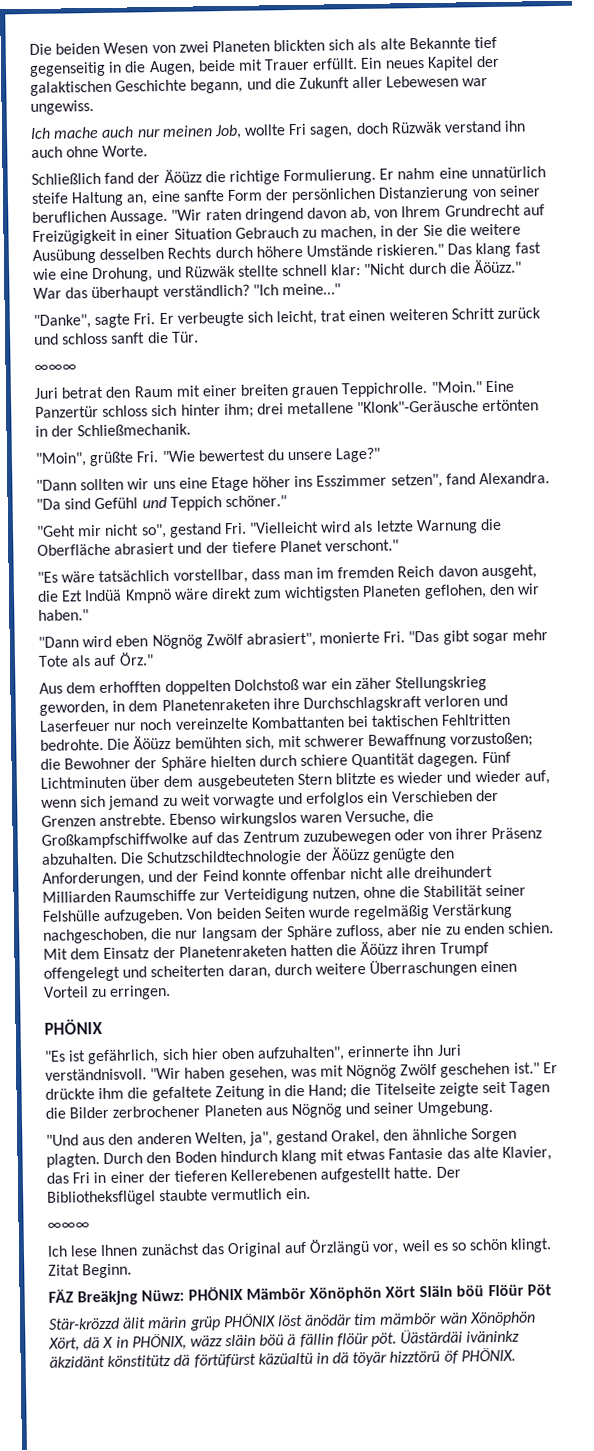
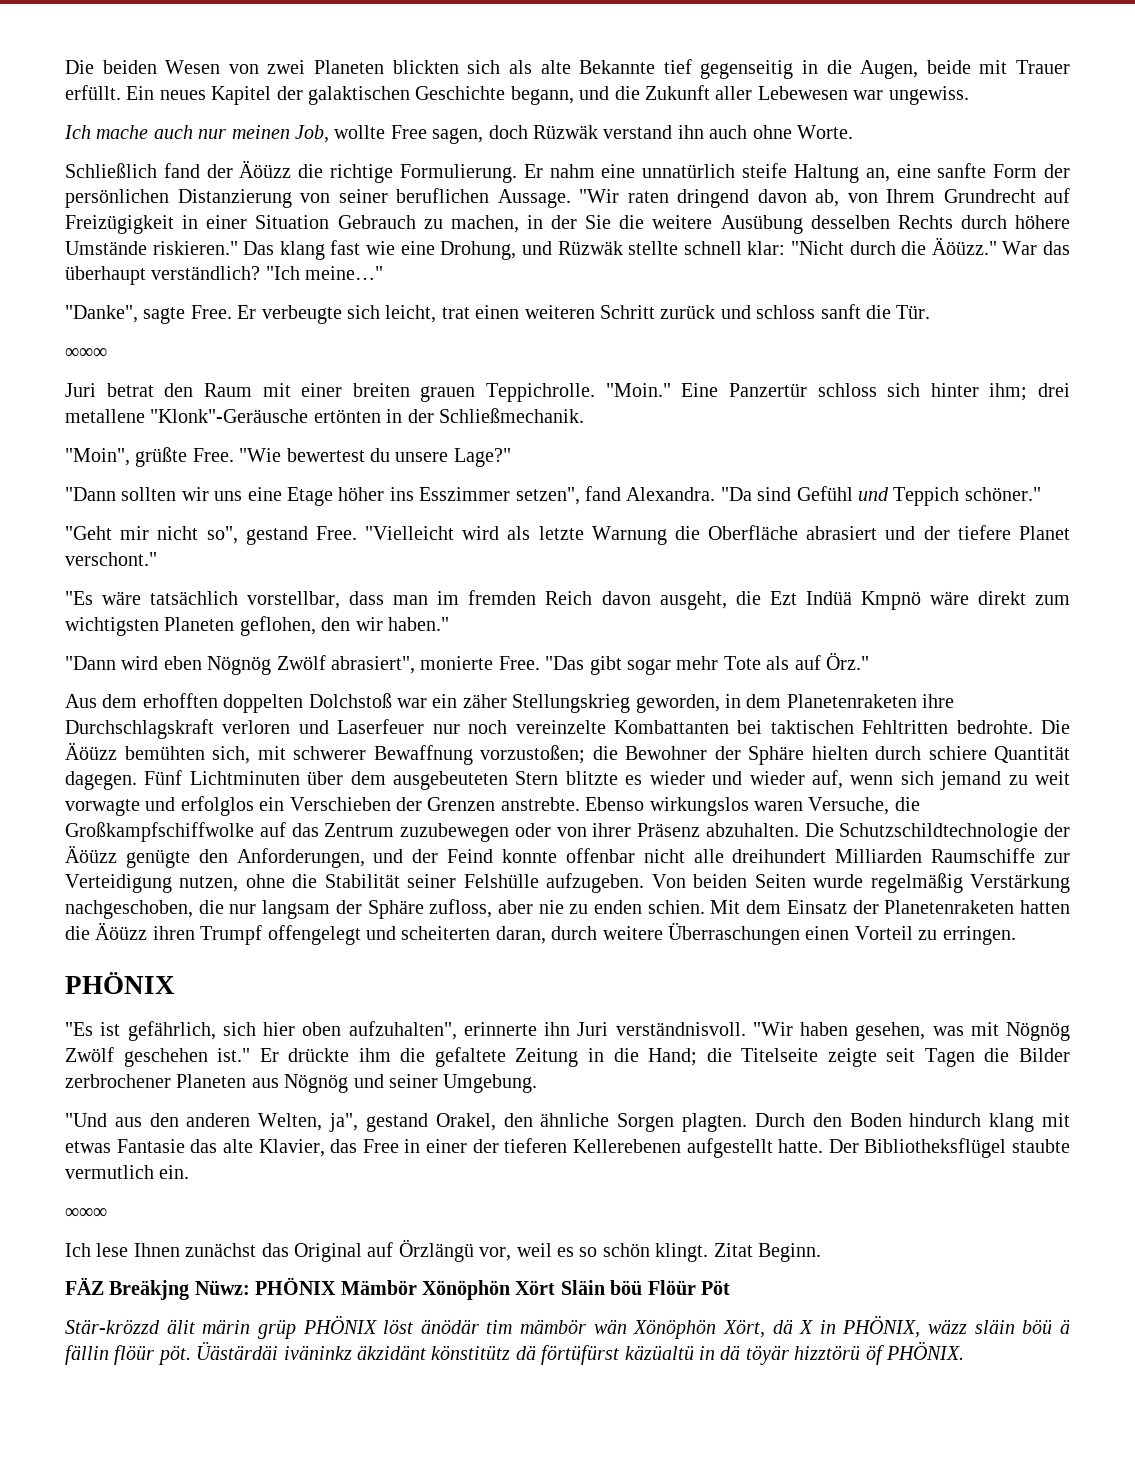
[288,123,308,136] Fri -> [390,125,427,139] Free
[133,313,156,325] Fri. -> [190,305,232,319] Free.
[136,451,159,463] Fri. -> [192,448,234,462] Free.
[223,522,247,535] Fri. -> [315,526,357,540] Free.
[383,631,406,643] Fri. -> [498,656,540,670] Free.
[72,1172,91,1184] Fri -> [362,1139,399,1153] Free

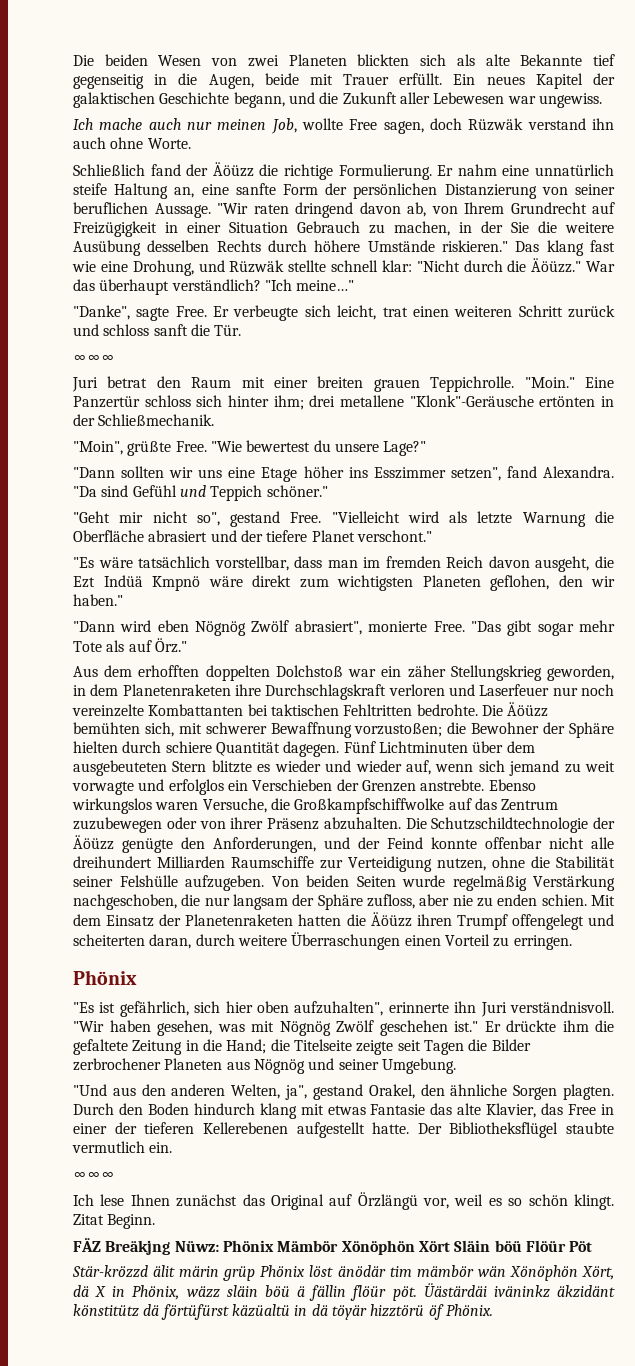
[65,972,175,994] PHÖNIX -> [73,970,137,985] Phönix
[255,1277,337,1295] PHÖNIX -> [222,1240,274,1252] Phönix
[302,1315,377,1334] PHÖNIX -> [260,1265,306,1277] Phönix
[842,1315,921,1338] PHÖNIX, -> [132,1285,180,1300] Phönix,
[885,1341,964,1360] PHÖNIX. -> [445,1304,493,1316] Phönix.

